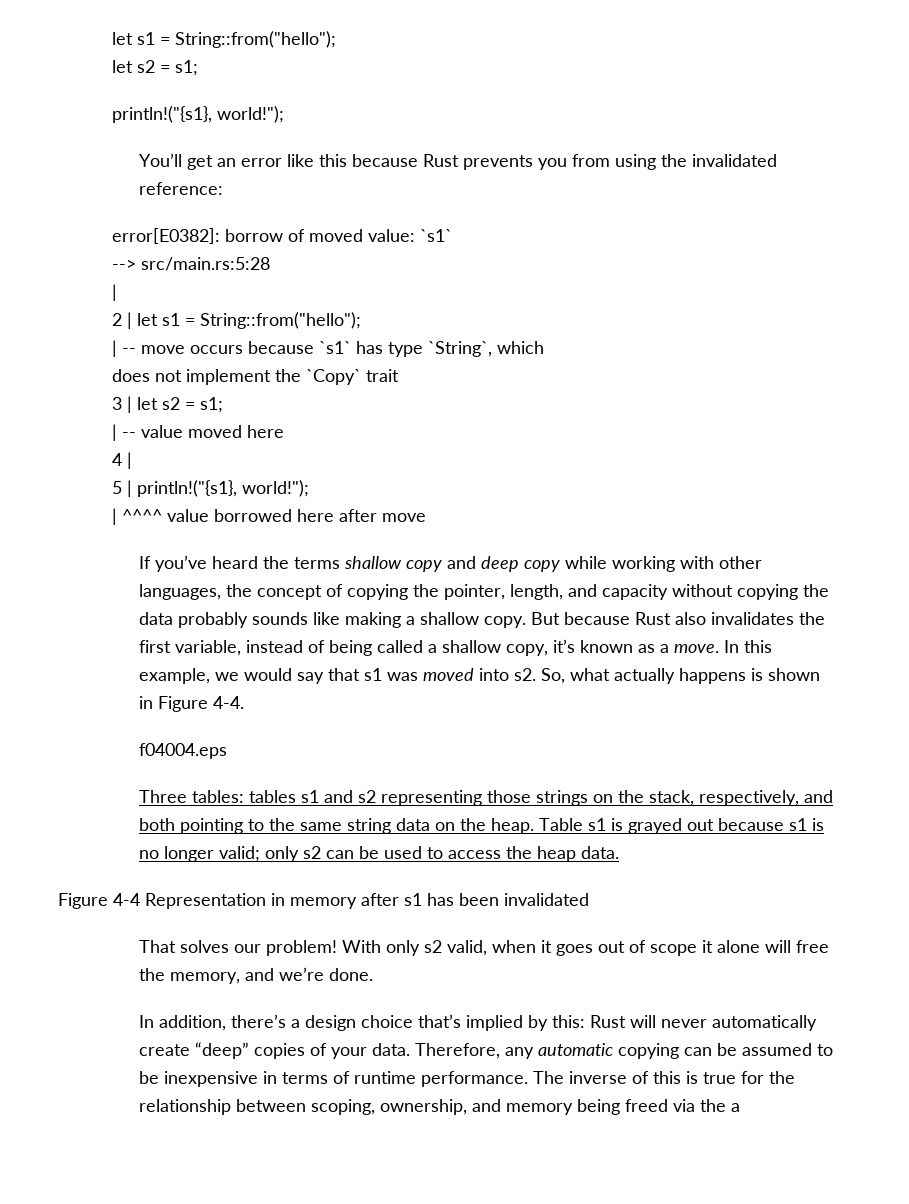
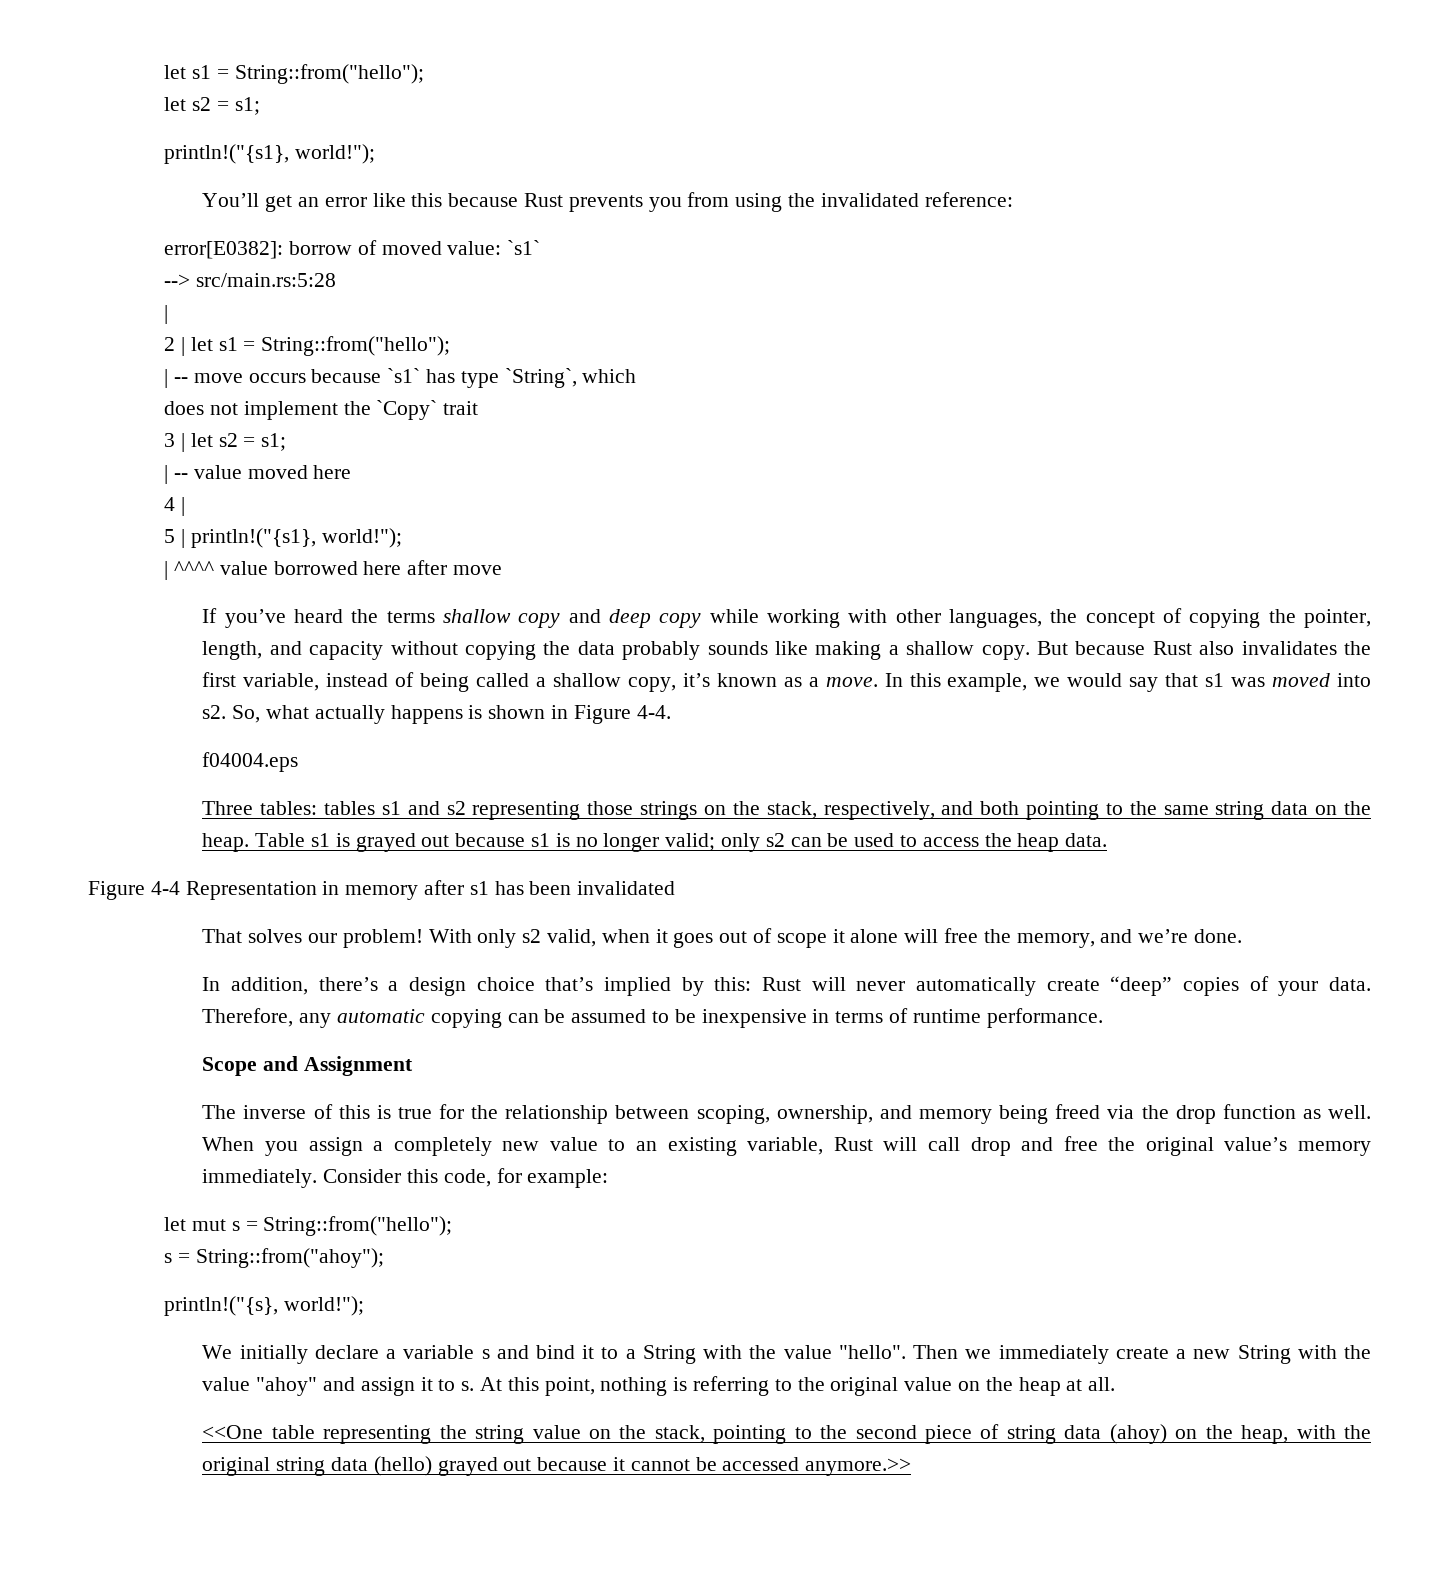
(529, 1079) none -> [202,1056,413,1076] // Scope and Assignment //
[731,1103,741,1112] a -> [1175,1104,1371,1124] [202,1136,1372,1156] [202,1168,609,1188] [164,1216,453,1236] [164,1248,384,1268] [164,1296,365,1316] [202,1345,1372,1364] [202,1376,1116,1396] [202,1424,1372,1444] [202,1456,912,1476] drop function as well. When you assign a completely new value to an existing variable, Rust will call drop and free the original value’s memory immediately. Consider this code, for example: // let mut s = String::from("hello"); // s = String::from("ahoy"); // println!("{s}, world!"); // We initially declare a variable s and bind it to a String with the value "hello". Then we immediately create a new String with the value "ahoy" and assign it to s. At this point, nothing is referring to the original value on the heap at all. // <<One table representing the string value on the stack, pointing to the second piece of string data (ahoy) on the heap, with the original string data (hello) grayed out because it cannot be accessed anymore.>>

